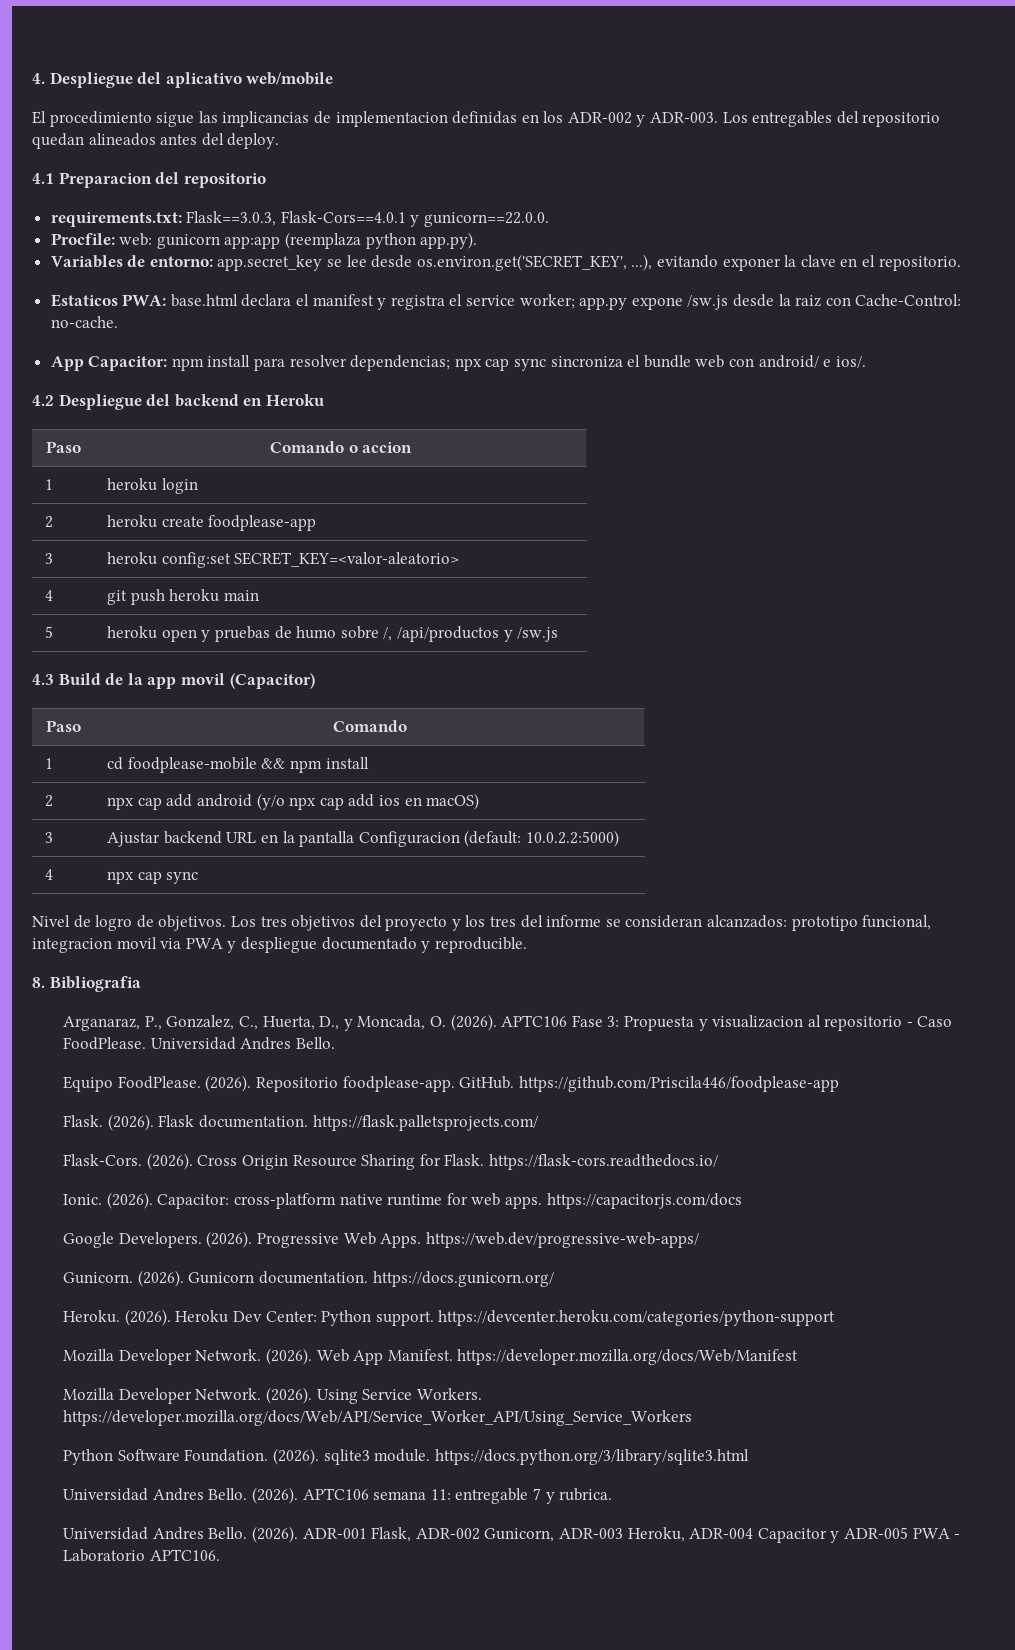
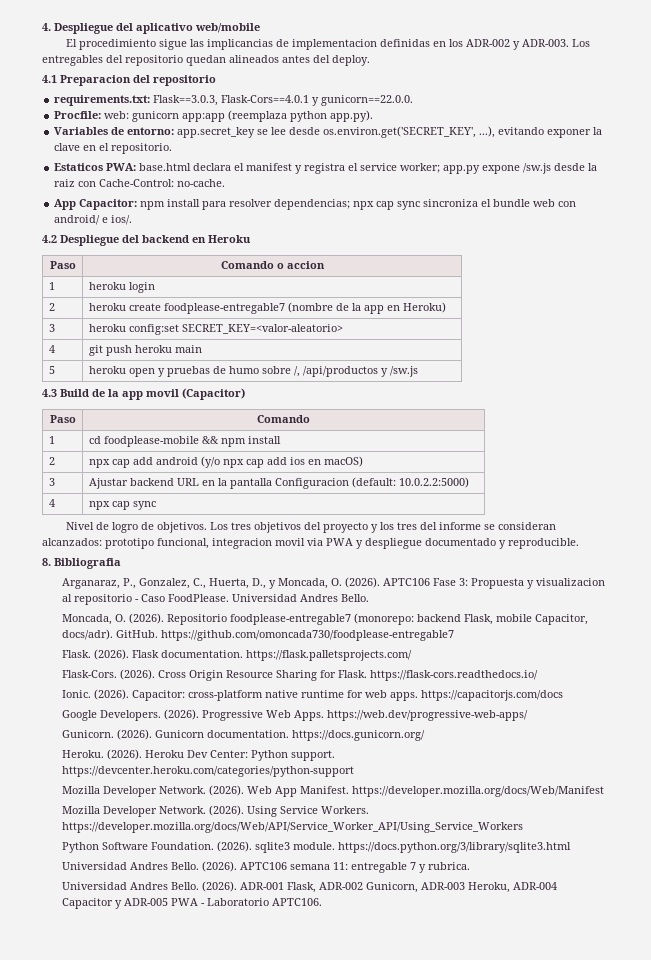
[208,515,317,531] foodplease-app -> [163,302,446,314] foodplease-entregable7 (nombre de la app en Heroku)
[63,1075,839,1092] Equipo FoodPlease. (2026). Repositorio foodplease-app. GitHub. https://github.com/Priscila446/foodplease-app -> [61,613,588,625] [61,629,454,641] Moncada, O. (2026). Repositorio foodplease-entregable7 (monorepo: backend Flask, mobile Capacitor, docs/adr). GitHub. https://github.com/omoncada730/foodplease-entregable7

